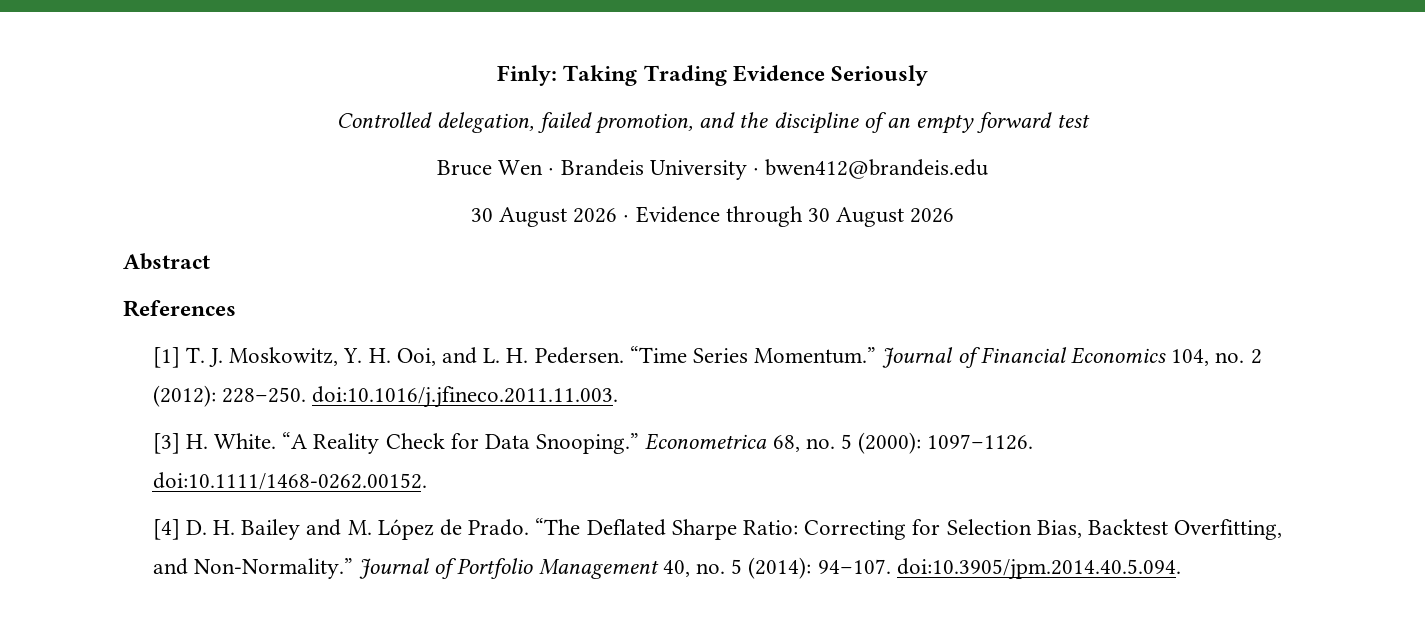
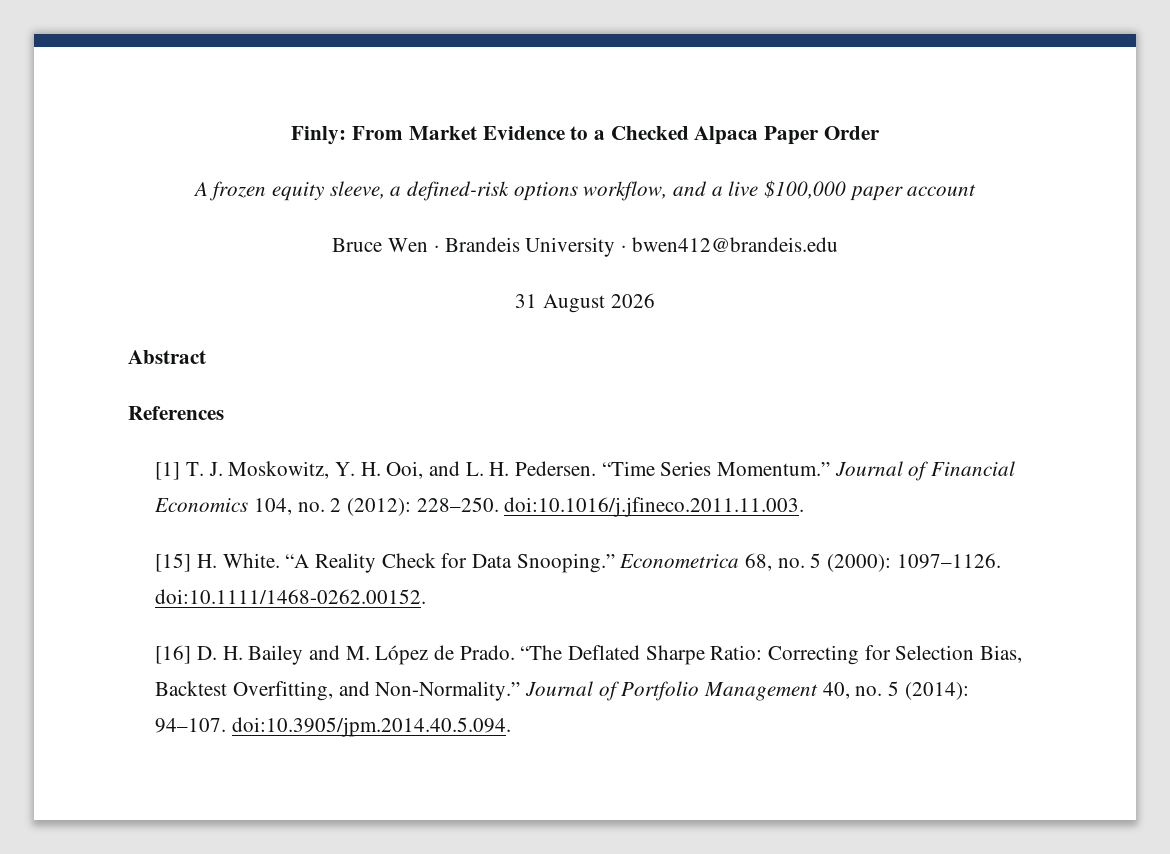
[563,65,928,86] [337,112,1090,134] Taking Trading Evidence Seriously // Controlled delegation, failed promotion, and the discipline of an empty forward test -> [352,126,880,145] [192,180,977,201] From Market Evidence to a Checked Alpaca Paper Order // A frozen equity sleeve, a defined-risk options workflow, and a live $100,000 paper account
[470,206,830,227] 30 August 2026 · Evidence through 30 -> [515,294,538,308] 31
[152,433,180,454] [3] -> [155,553,192,572] [15]
[152,519,180,540] [4] -> [155,645,192,664] [16]

